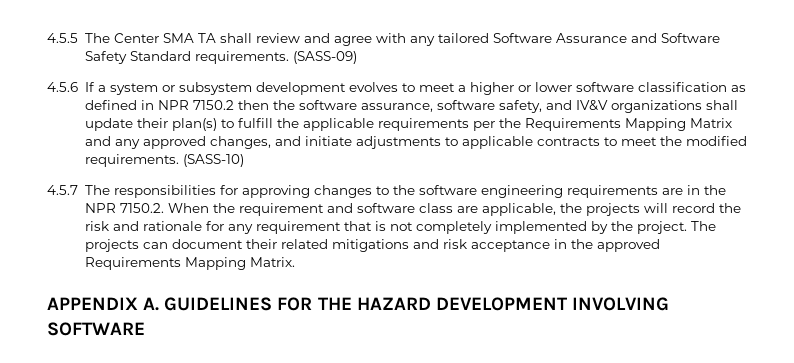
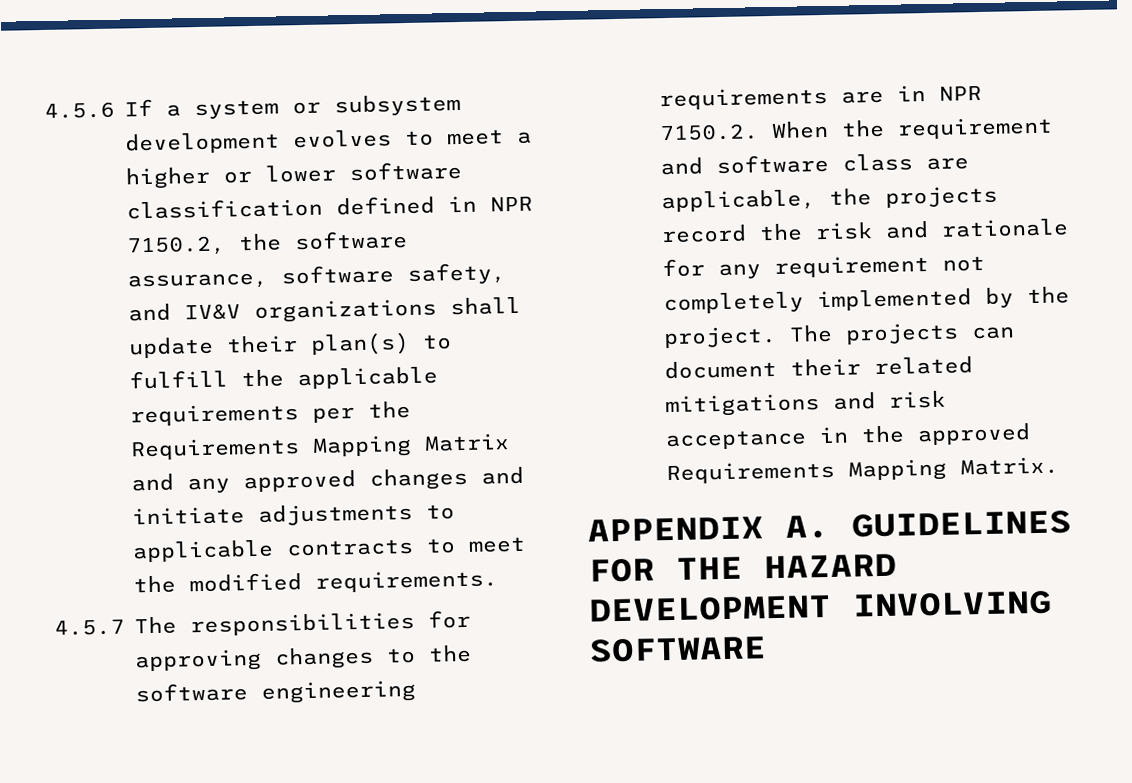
[47,33,720,46] [84,51,357,64] 4.5.5 The Center SMA TA shall review and agree with any tailored Software Assurance and Software Safety Standard requirements. (SASS-09) // -> (44, 110) none
[730,85,746,92] as -> (323, 208) none
[192,100,269,110] 7150.2 then -> [126,235,226,257] 7150.2,
[209,136,271,149] changes, -> [369,467,468,491] changes
[182,154,244,167] (SASS-10) -> (498, 581) none
[703,185,726,195] the -> (926, 93) none
[643,203,668,213] will -> (998, 196) none
[343,221,386,231] that is -> (929, 266) none

